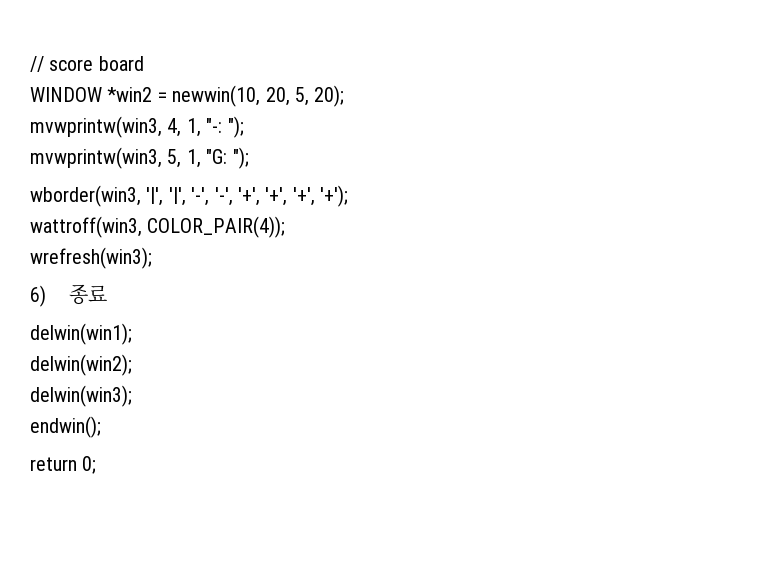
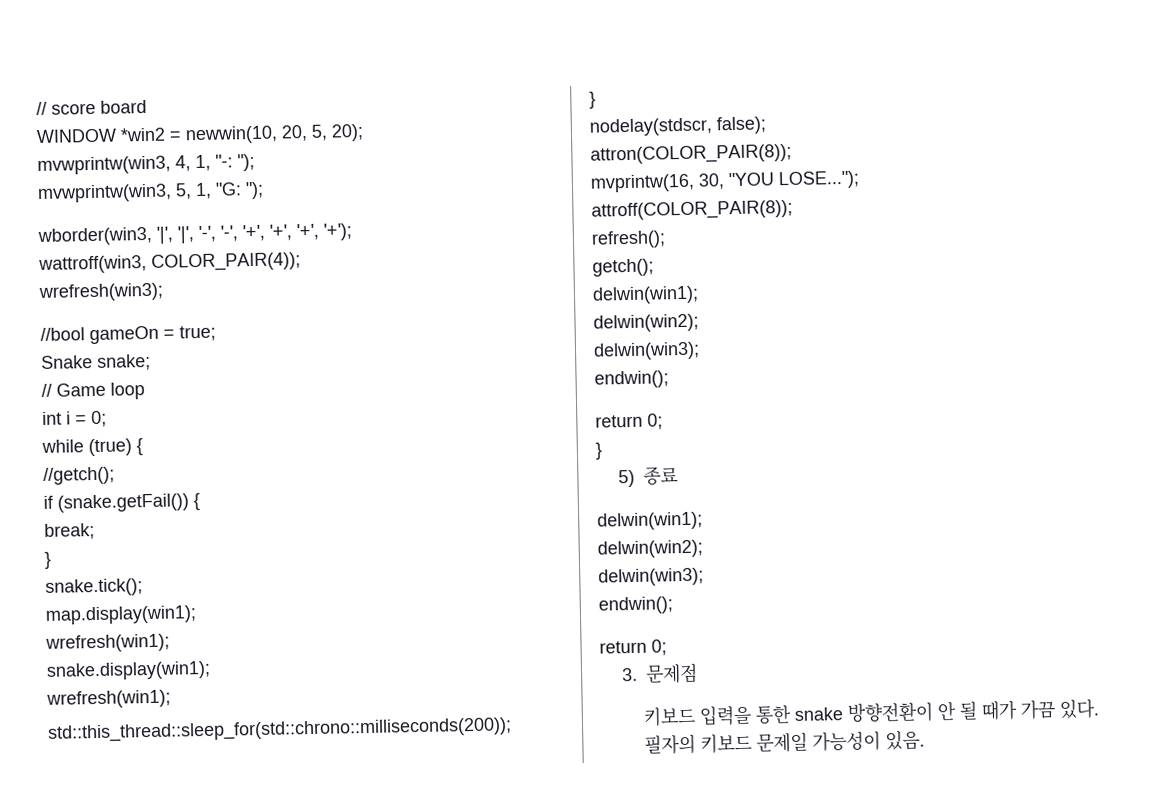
[30,285,46,307] 6) -> [40,325,216,345] [41,353,151,371] [41,382,145,400] [42,410,107,428] [41,438,143,457] [43,466,115,485] [43,493,200,513] [44,523,95,540] [44,551,52,569] [45,578,143,597] [45,605,197,625] [45,633,170,653] [46,660,211,681] [46,689,171,709] [47,717,512,743] [589,91,596,109] [589,116,767,137] [590,143,792,165] [590,170,860,193] [591,199,793,221] [591,230,666,249] [592,258,654,277] [592,285,699,305] [593,313,699,333] [593,341,700,361] [594,370,669,389] [595,413,663,430] [595,442,603,460] [617,469,635,488] //bool gameOn = true; // Snake snake; // // Game loop // int i = 0; // while (true) { // //getch(); // if (snake.getFail()) { // break; // } // snake.tick(); // map.display(win1); // wrefresh(win1); // snake.display(win1); // wrefresh(win1); // std::this_thread::sleep_for(std::chrono::milliseconds(200)); // } // nodelay(stdscr, false); // attron(COLOR_PAIR(8)); // mvprintw(16, 30, "YOU LOSE..."); // attroff(COLOR_PAIR(8)); // refresh(); // getch(); // delwin(win1); // delwin(win2); // delwin(win3); // endwin(); // return 0; // } // 5)
(97, 465) none -> [620,663,698,684] [643,698,1100,727] [644,730,926,755] // 3. 문제점 // 키보드 입력을 통한 snake 방향전환이 안 될 때가 가끔 있다. 필자의 키보드 문제일 가능성이 있음.

